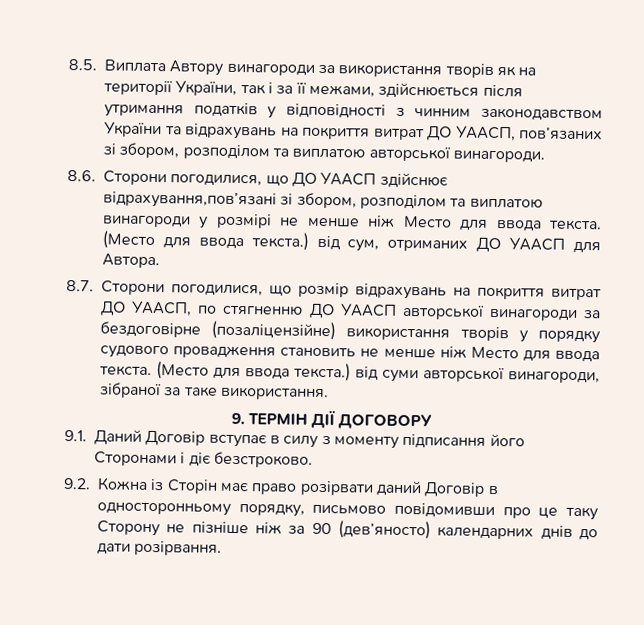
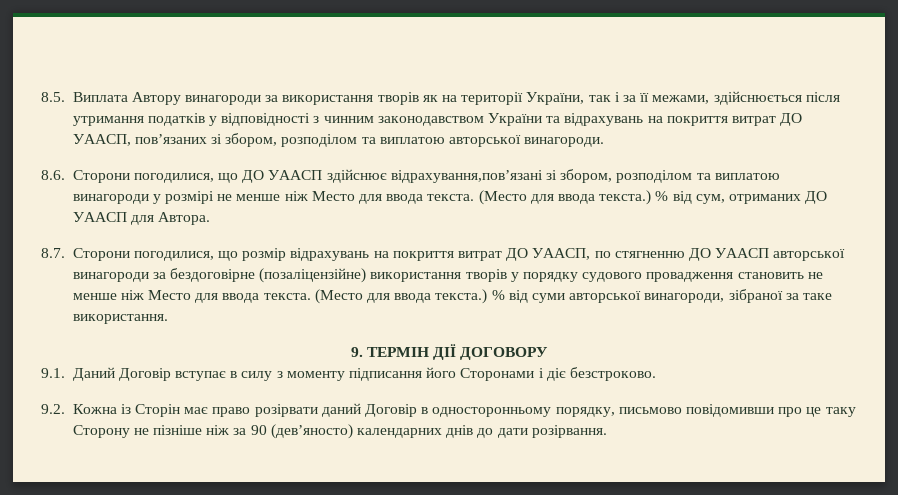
(309, 241) none -> [655,191,669,201] %
(351, 372) none -> [491,290,505,300] %

